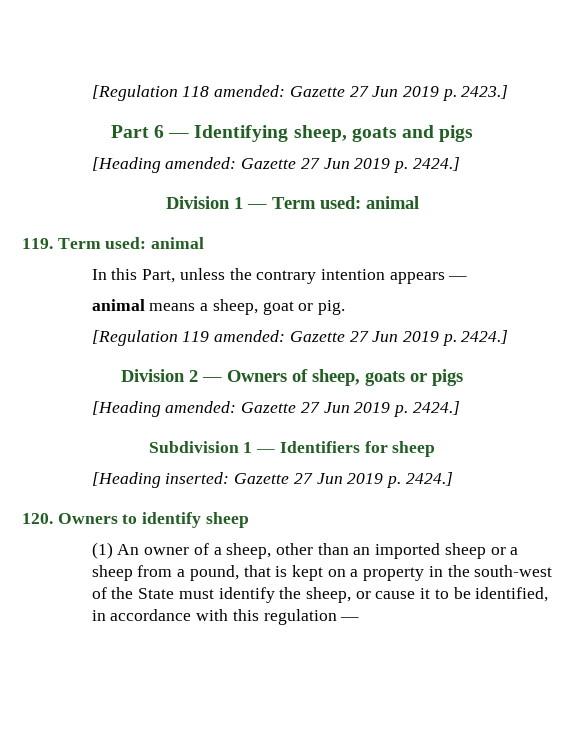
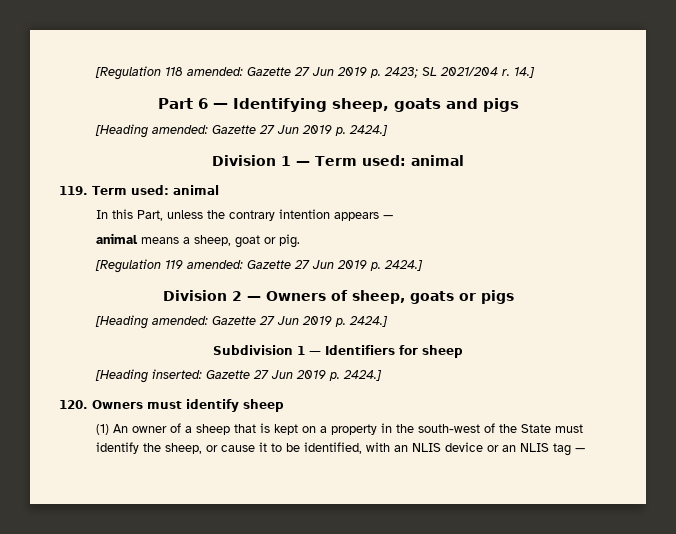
[461,85,509,99] 2423.] -> [383,67,535,78] 2423; SL 2021/204 r. 14.]
[122,514,138,524] to -> [147,401,182,409] must
[226,543,519,559] [91,565,239,581] sheep, other than an imported sheep or a sheep from a pound, -> [195,424,230,435] sheep
[91,609,337,625] in accordance with this regulation -> [365,442,571,456] with an NLIS device or an NLIS tag

